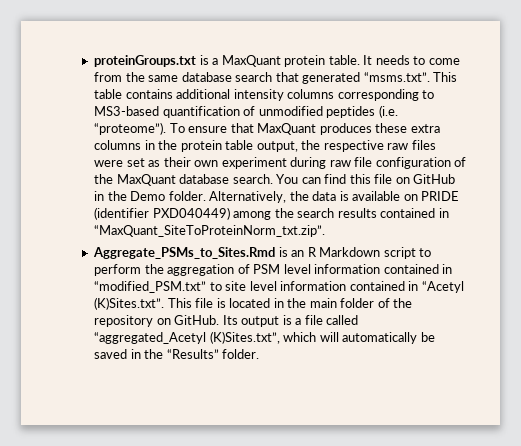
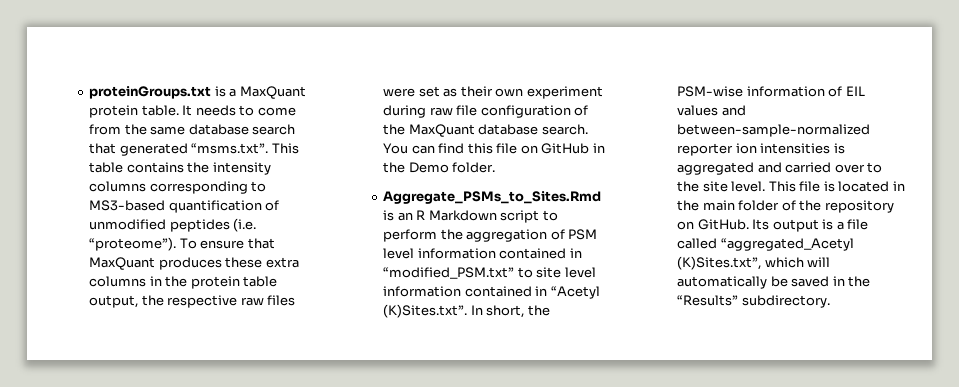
[176,89,231,99] additional -> [187,162,210,173] the
[209,191,460,203] [94,207,449,220] [94,225,326,237] Alternatively, the data is available on PRIDE (identifier PXD040449) among the search results contained in “MaxQuant_SiteToProteinNorm_txt.zip”. -> (496, 167) none
(165, 303) none -> [470,305,550,318] [677,86,865,97] [677,105,746,116] [677,124,871,137] [677,143,845,156] [677,162,883,175] [677,181,766,192] In short, the PSM-wise information of EIL values and between-sample-normalized reporter ion intensities is aggregated and carried over to the site level.
[222,349,260,359] folder. -> [741,295,830,308] subdirectory.

